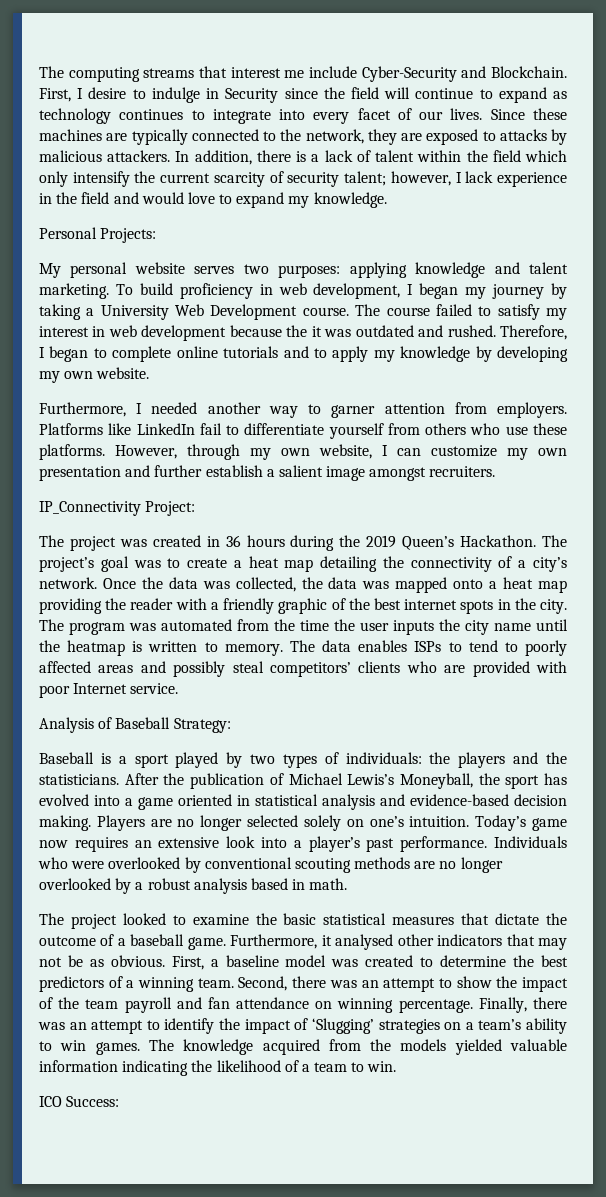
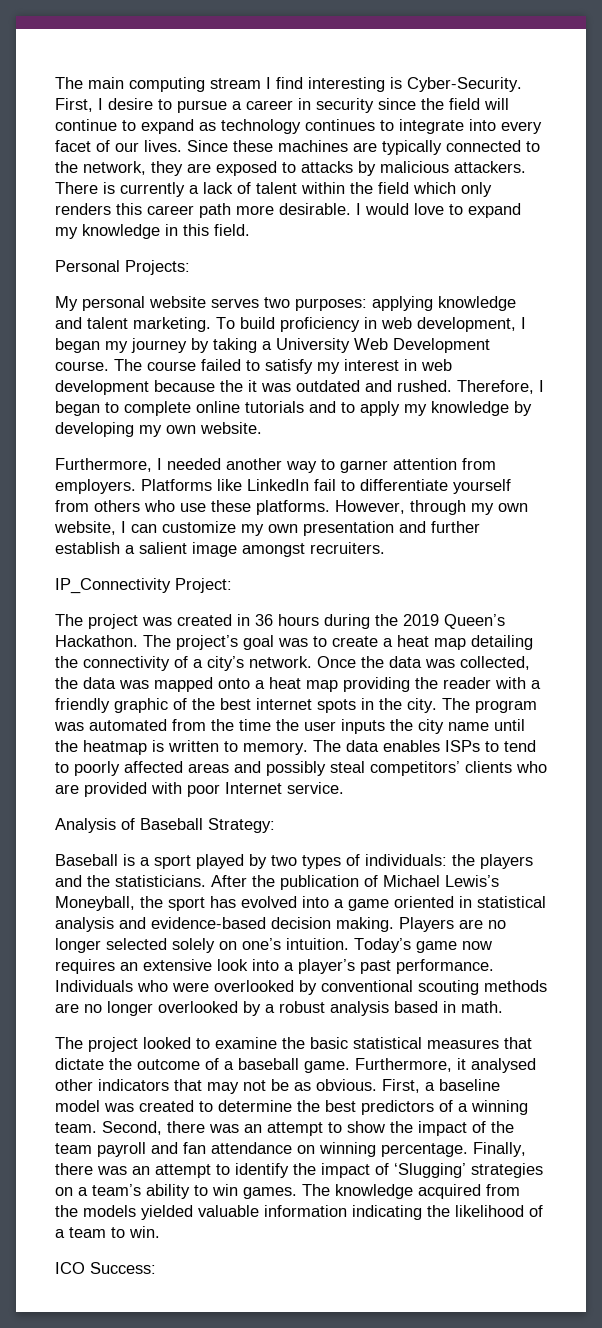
[39,66,568,82] [39,87,279,103] The computing streams that interest me include Cyber-Security and Blockchain. First, I desire to indulge in Security -> [55,77,522,92] [55,98,374,113] The main computing stream I find interesting is Cyber-Security. First, I desire to pursue a career in security
[175,150,307,165] In addition, there is -> [55,182,185,197] There is currently
[72,171,568,187] [39,192,139,204] intensify the current scarcity of security talent; however, I lack experience in the field and -> [55,203,361,218] renders this career path more desirable. I
[313,192,387,208] knowledge. -> [82,224,250,239] knowledge in this field.

